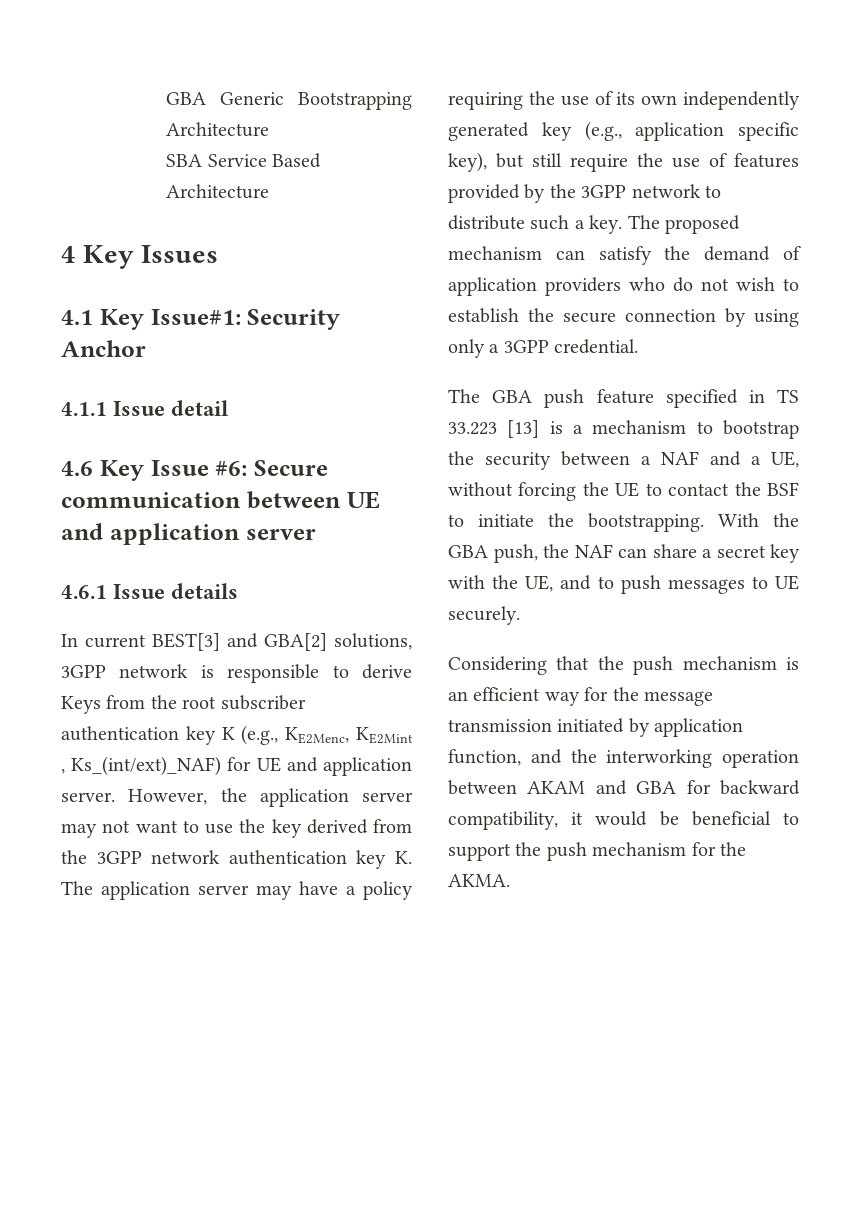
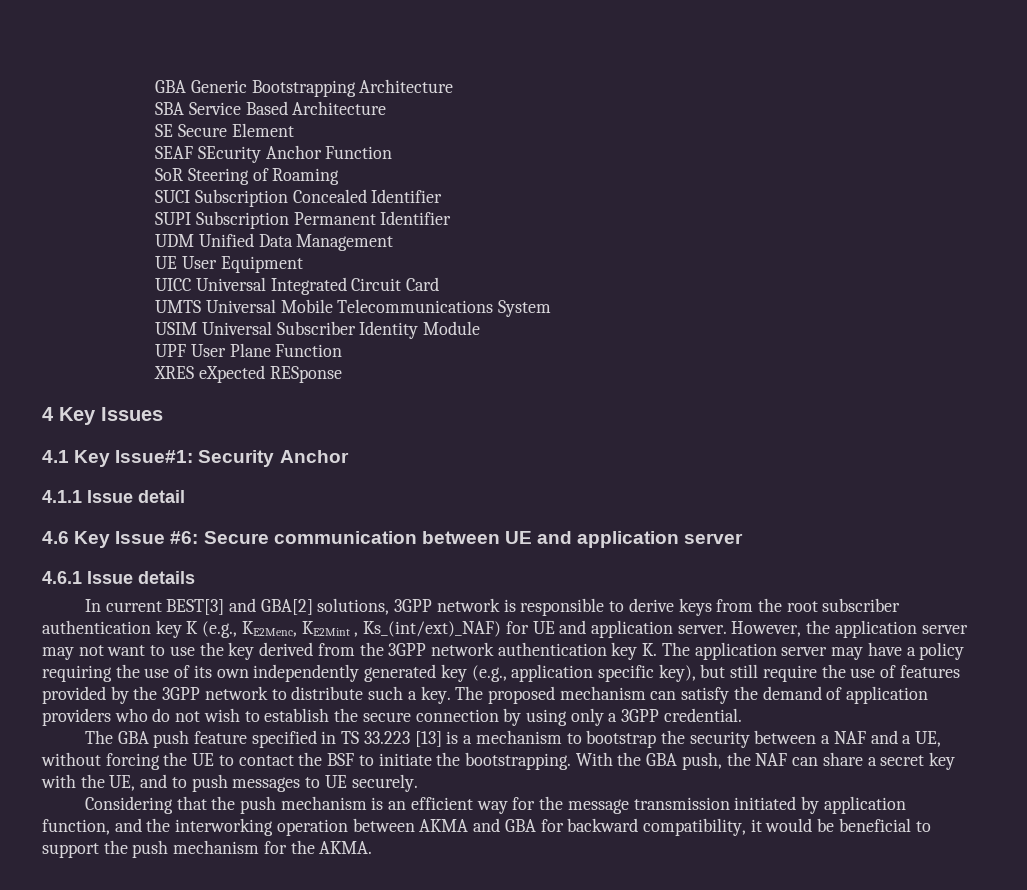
(270, 191) none -> [155,123,294,137] [155,145,393,163] [155,168,340,185] [155,189,443,207] [155,211,452,229] [155,233,394,251] [155,256,303,273] [155,277,439,295] [155,299,551,317] [155,321,480,339] [155,343,343,357] [154,365,342,383] // SE Secure Element // SEAF SEcurity Anchor Function // SoR Steering of Roaming // SUCI Subscription Concealed Identifier // SUPI Subscription Permanent Identifier // UDM Unified Data Management // UE User Equipment // UICC Universal Integrated Circuit Card // UMTS Universal Mobile Telecommunications System // USIM Universal Subscriber Identity Module // UPF User Plane Function // XRES eXpected RESponse
[61,696,101,714] Keys -> [678,598,712,616] keys
[527,781,586,794] AKAM -> [419,819,469,832] AKMA

